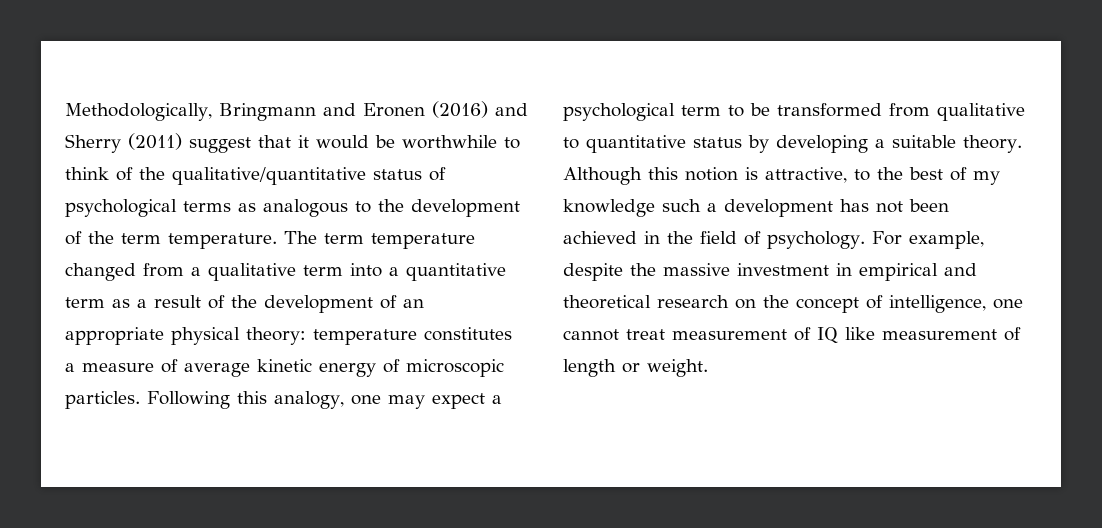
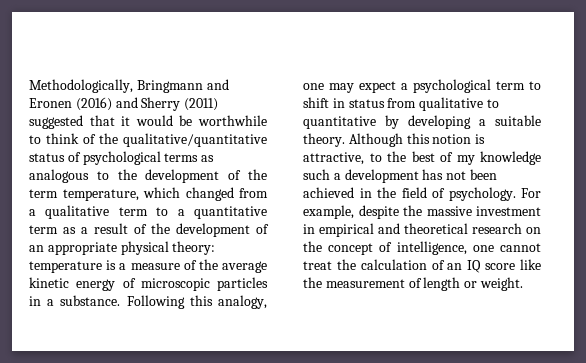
[189,137,251,153] suggest -> [29,115,83,129] suggested
[168,231,475,249] temperature. The term temperature -> [62,187,180,201] temperature, which
[350,263,382,277] into -> [156,207,169,216] to
[424,327,512,341] constitutes -> [106,260,117,270] is
(178, 366) none -> [198,259,218,270] the
[65,391,140,409] particles. -> [217,277,268,291] [29,295,121,306] particles in a substance.
[750,103,882,117] be transformed -> [303,97,385,108] shift in status
[693,137,742,148] status -> (376, 122) none
[672,327,875,344] measurement of IQ like -> [336,259,541,273] [303,277,322,288] the calculation of an IQ score like the

